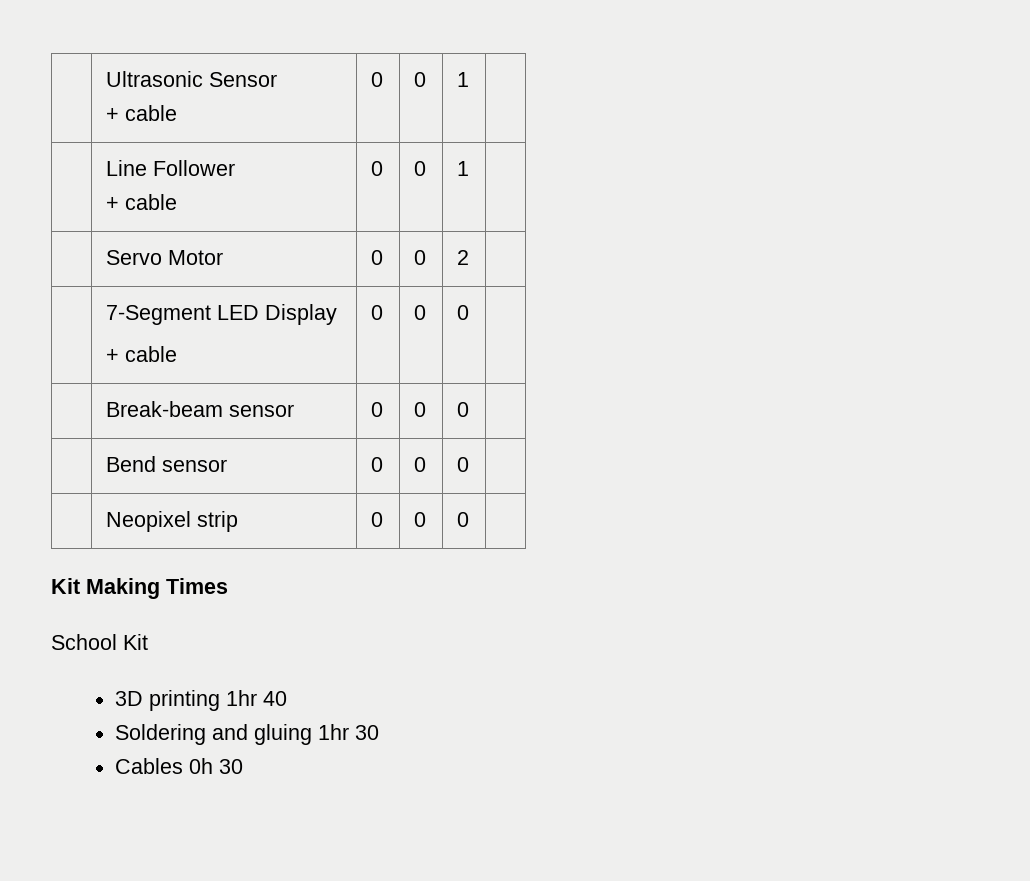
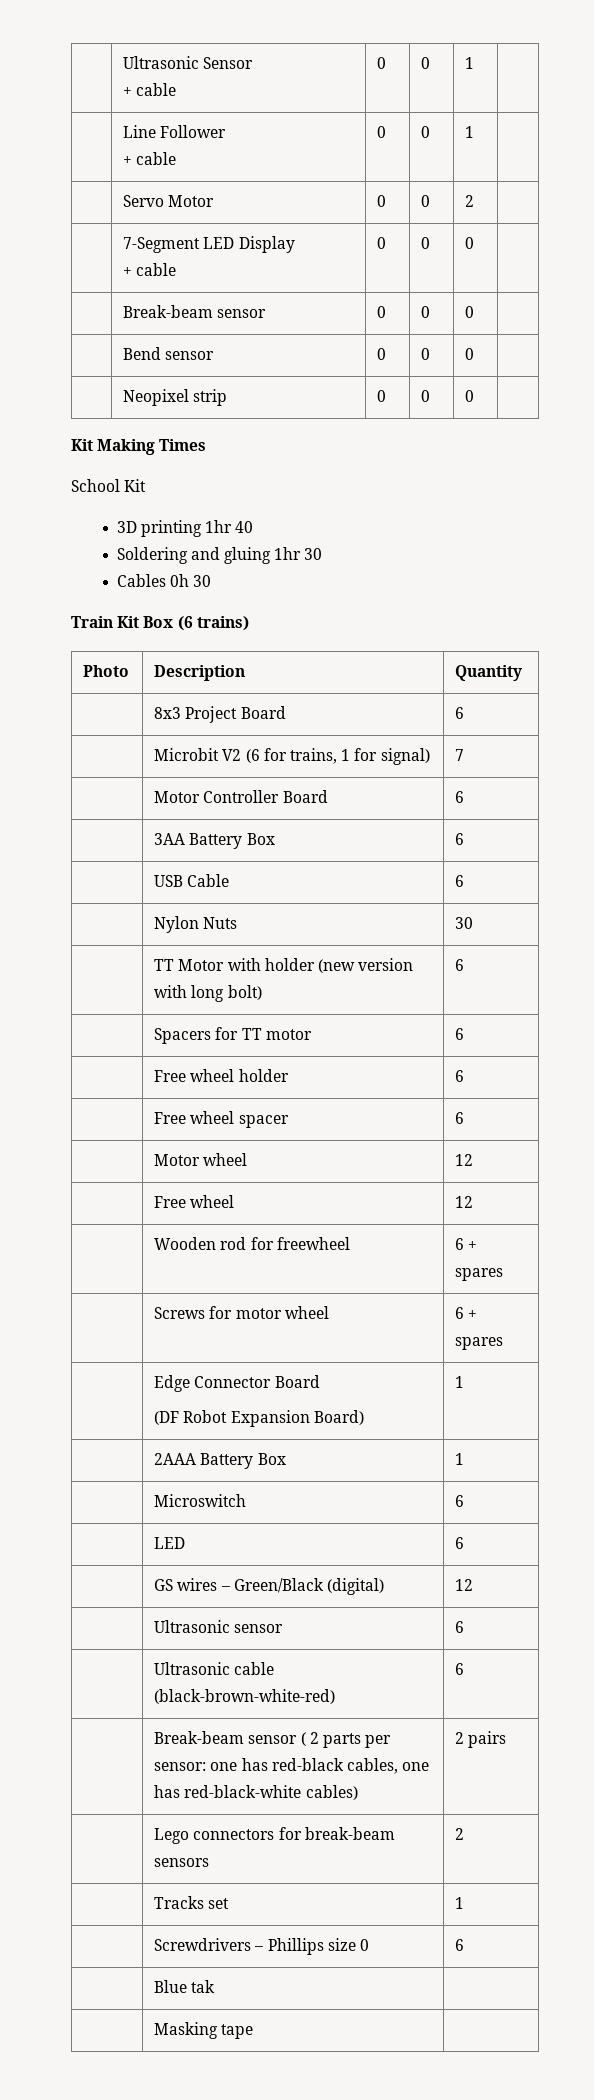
(244, 766) none -> [71,616,249,631] [83,665,130,677] [154,665,246,681] [455,665,523,681] [154,706,286,723] [455,707,465,719] [154,748,430,765] [455,749,465,761] [154,790,328,803] [455,791,465,803] [154,833,275,849] [455,833,465,845] [154,874,230,887] [455,875,465,887] [154,916,238,933] [455,917,474,929] [154,958,414,973] [154,985,262,1002] [455,959,465,971] [154,1027,312,1044] [455,1028,465,1040] [154,1069,289,1082] [455,1070,465,1082] [154,1111,289,1128] [455,1112,465,1124] [154,1153,248,1166] [455,1154,474,1166] [154,1195,235,1208] [455,1196,474,1208] [154,1237,350,1250] [455,1238,478,1250] [455,1268,504,1281] [154,1306,329,1319] [455,1307,478,1319] [455,1337,504,1350] [154,1375,320,1392] [154,1410,364,1427] [455,1376,465,1388] [154,1453,286,1469] [455,1453,465,1465] [154,1494,247,1507] [455,1495,465,1507] [154,1537,186,1549] [455,1537,465,1549] [154,1578,384,1595] [455,1579,474,1591] [154,1620,284,1633] [455,1621,465,1633] [154,1662,275,1675] [154,1689,336,1704] [455,1663,465,1675] [154,1731,392,1748] [154,1758,430,1774] [154,1785,358,1800] [455,1731,507,1748] [154,1827,395,1844] [154,1858,210,1867] [455,1828,465,1840] [154,1896,230,1909] [455,1897,465,1909] [154,1938,369,1955] [455,1939,465,1951] [154,1980,216,1993] [154,2022,254,2039] // Train Kit Box (6 trains) // Photo | Description | Quantity // | 8x3 Project Board | 6 // | Microbit V2 (6 for trains, 1 for signal) | 7 // | Motor Controller Board | 6 // | 3AA Battery Box | 6 // | USB Cable | 6 // | Nylon Nuts | 30 // | TT Motor with holder (new version with long bolt) | 6 // | Spacers for TT motor | 6 // | Free wheel holder | 6 // | Free wheel spacer | 6 // | Motor wheel | 12 // | Free wheel | 12 // | Wooden rod for freewheel | 6 + spares // | Screws for motor wheel | 6 + spares // | Edge Connector Board // (DF Robot Expansion Board) | 1 // | 2AAA Battery Box | 1 // | Microswitch | 6 // | LED | 6 // | GS wires – Green/Black (digital) | 12 // | Ultrasonic sensor | 6 // | Ultrasonic cable (black-brown-white-red) | 6 // | Break-beam sensor ( 2 parts per sensor: one has red-black cables, one has red-black-white cables) | 2 pairs // | Lego connectors for break-beam sensors | 2 // | Tracks set | 1 // | Screwdrivers – Phillips size 0 | 6 // | Blue tak | // | Masking tape |

